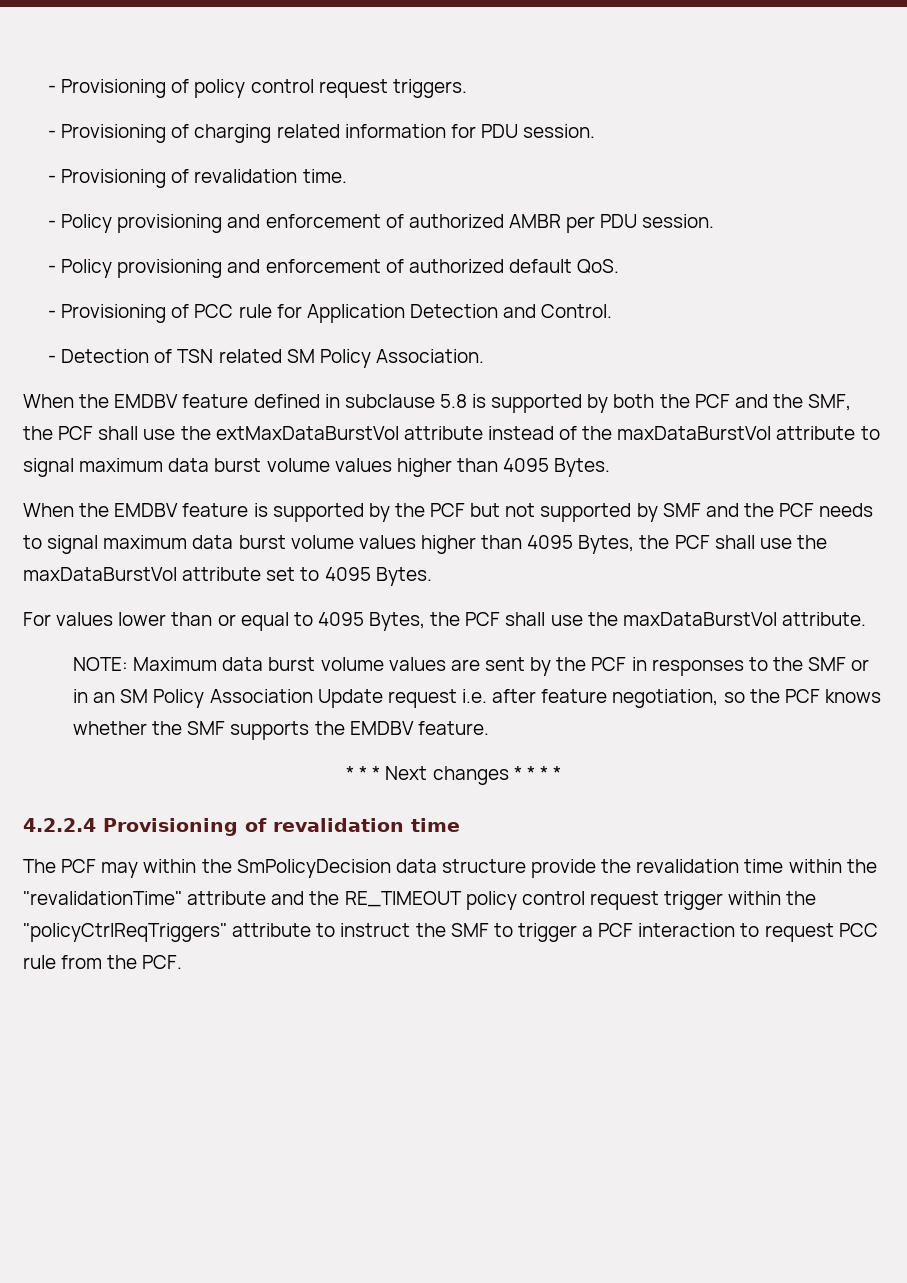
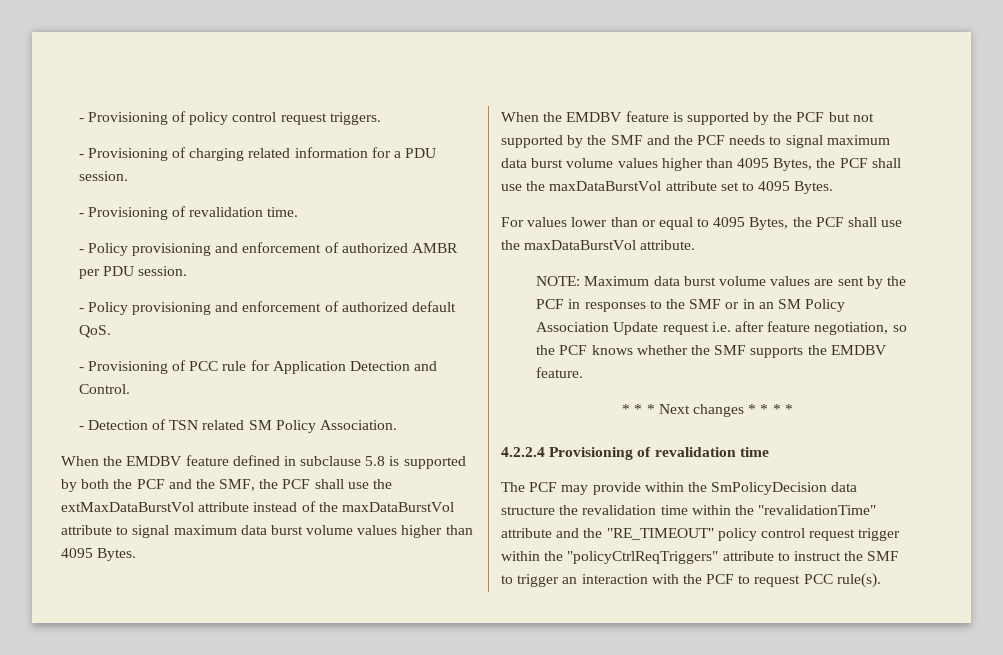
(476, 131) none -> [393,151,401,158] a
(658, 512) none -> [587,135,607,145] the
(139, 870) none -> [592,482,641,495] provide
[531,859,597,878] provide -> (555, 510) none
[344,891,462,907] RE_TIMEOUT -> [606,528,714,540] "RE_TIMEOUT"
[582,923,878,942] [23,955,183,969] a PCF interaction to request PCC rule from the PCF. -> [562,573,881,588] an interaction with the PCF to request PCC rule(s).

